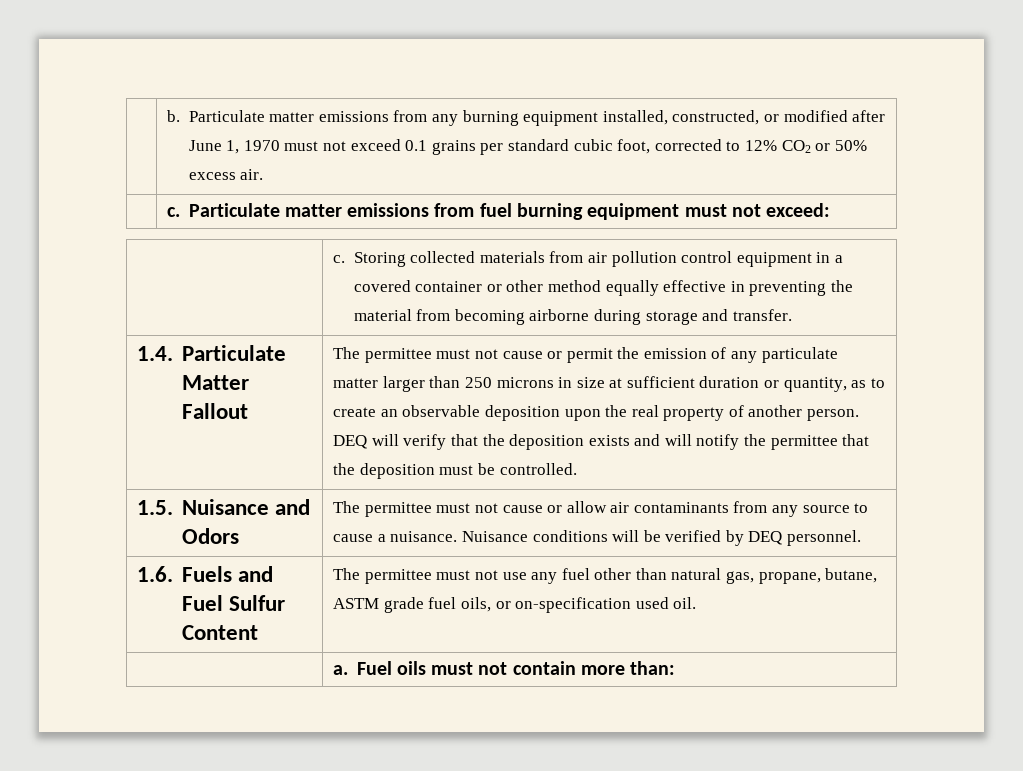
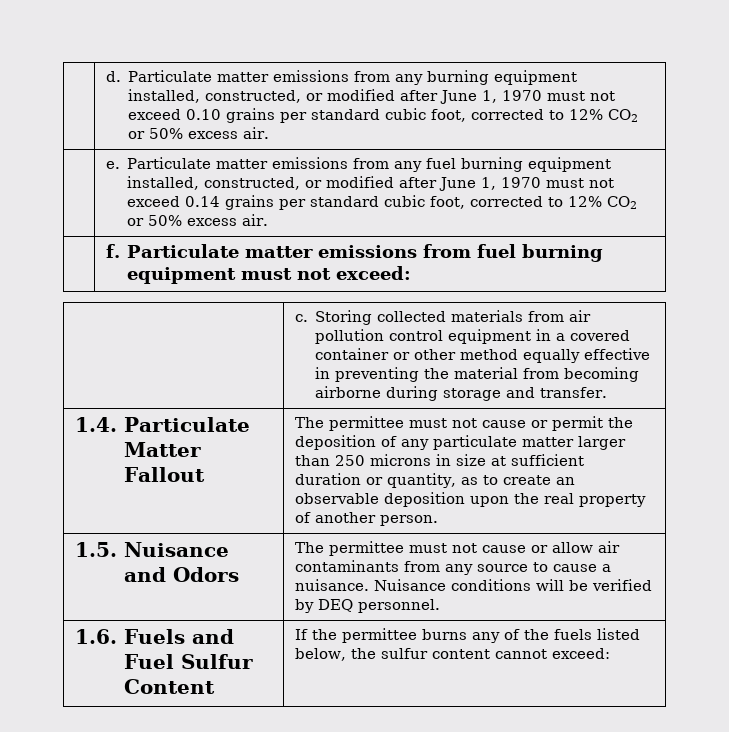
[167,110,181,122] | b. -> [105,71,121,82] | d.
[405,140,428,151] 0.1 -> [186,108,639,123] [128,127,270,139] [105,157,612,172] [127,176,615,191] [127,196,221,207] 0.10 grains per standard cubic foot, corrected to 12% CO2 or 50% excess air. // | e. Particulate matter emissions from any fuel burning equipment installed, constructed, or modified after June 1, 1970 must not exceed 0.14
[167,207,181,217] c. -> [105,244,120,258] f.
[643,348,707,359] emission -> [294,435,376,450] deposition
[333,434,870,450] [333,463,577,479] DEQ will verify that the deposition exists and will notify the permittee that the deposition must be controlled. -> (438, 520) none
[333,568,878,584] [333,597,697,613] [333,661,676,675] The permittee must not use any fuel other than natural gas, propane, butane, ASTM grade fuel oils, or on-specification used oil. // | a. Fuel oils must not contain more than: -> [294,628,640,643] [294,648,610,661] If the permittee burns any of the fuels listed below, the sulfur content cannot exceed:

